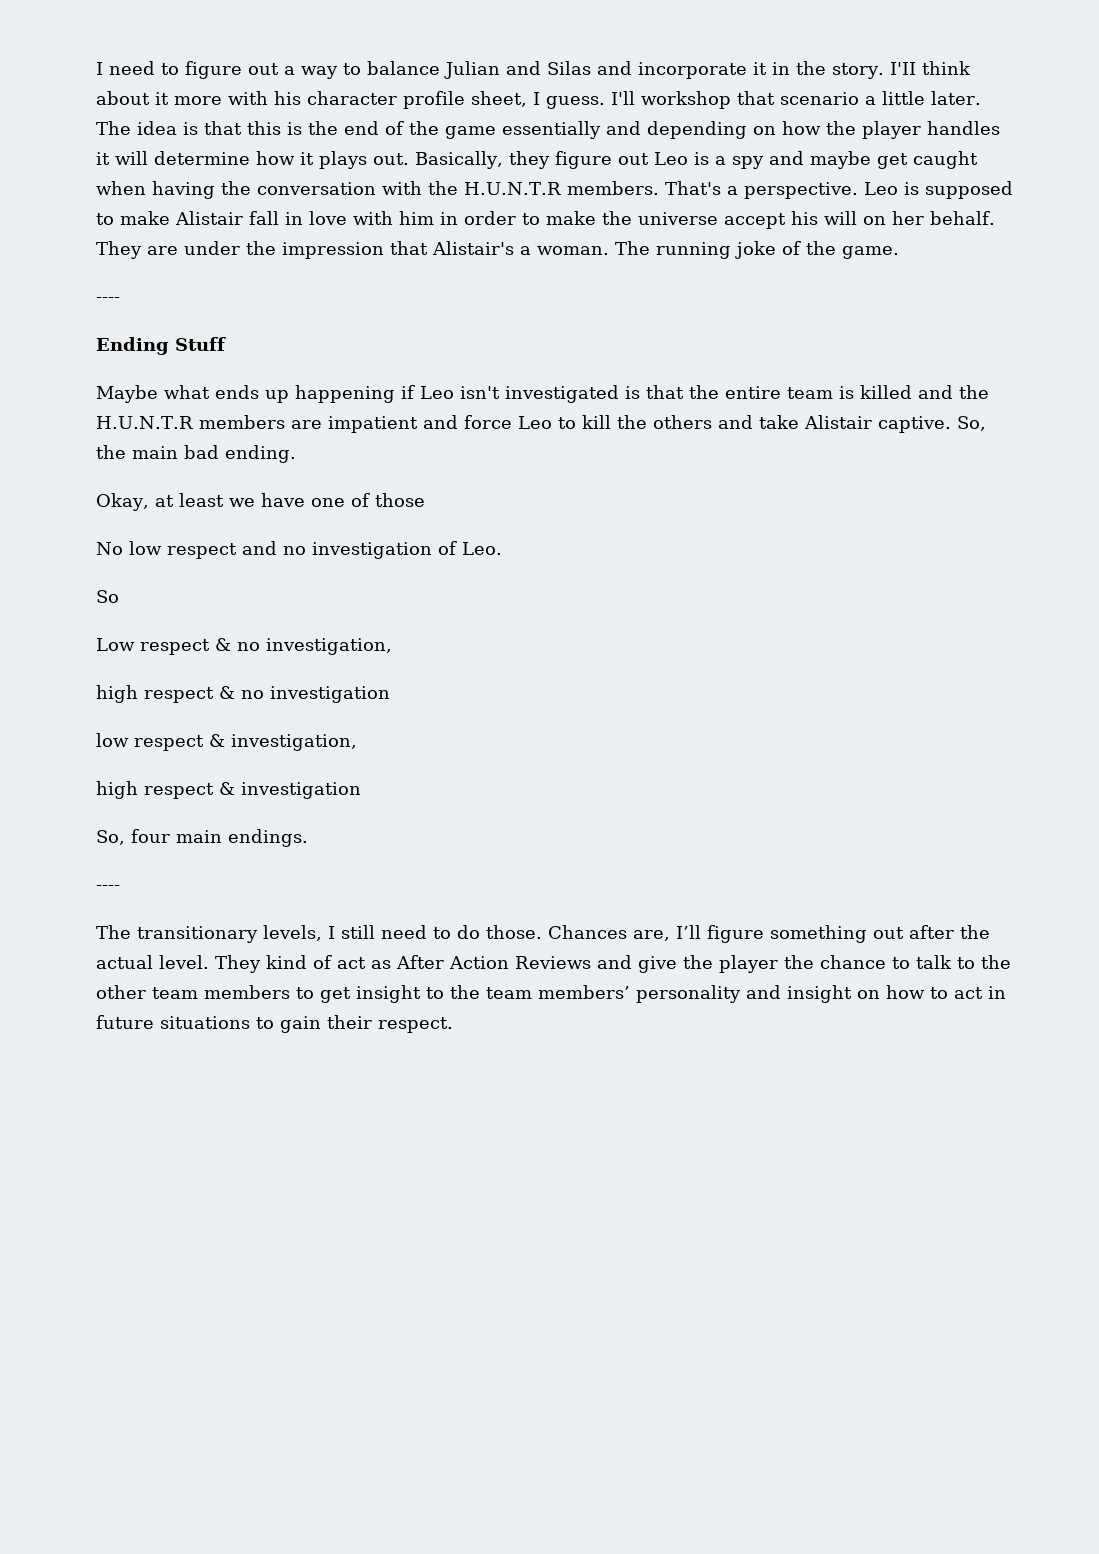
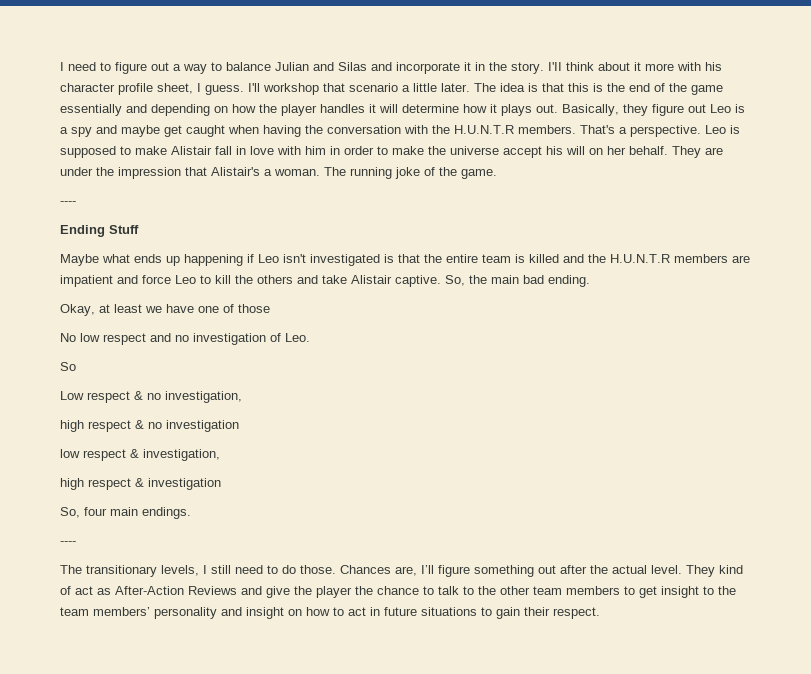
[396,955,509,969] After Action -> [115,586,184,595] After-Action

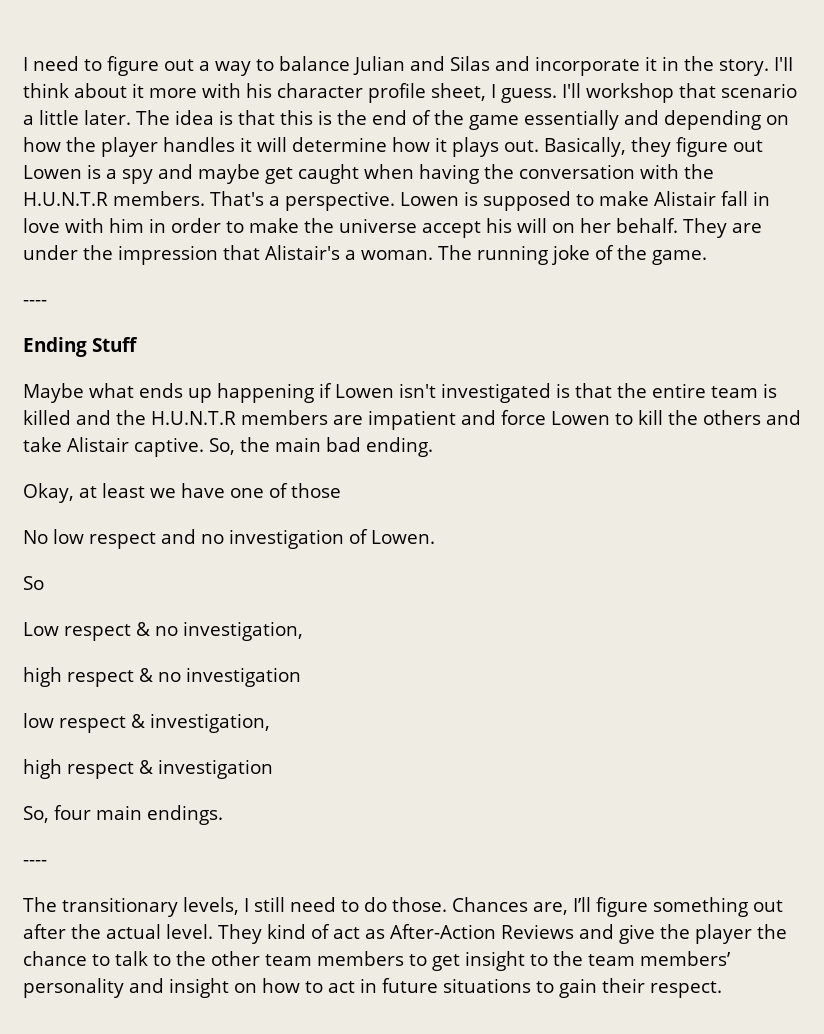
[710,104,731,113] Leo -> [23,165,82,179] Lowen
[705,125,726,134] Leo -> [399,192,459,206] Lowen
[258,254,279,263] Leo -> [335,384,394,398] Lowen
[175,275,196,284] Leo -> [550,411,610,425] Lowen
[285,333,310,342] Leo. -> [371,530,435,544] Lowen.

